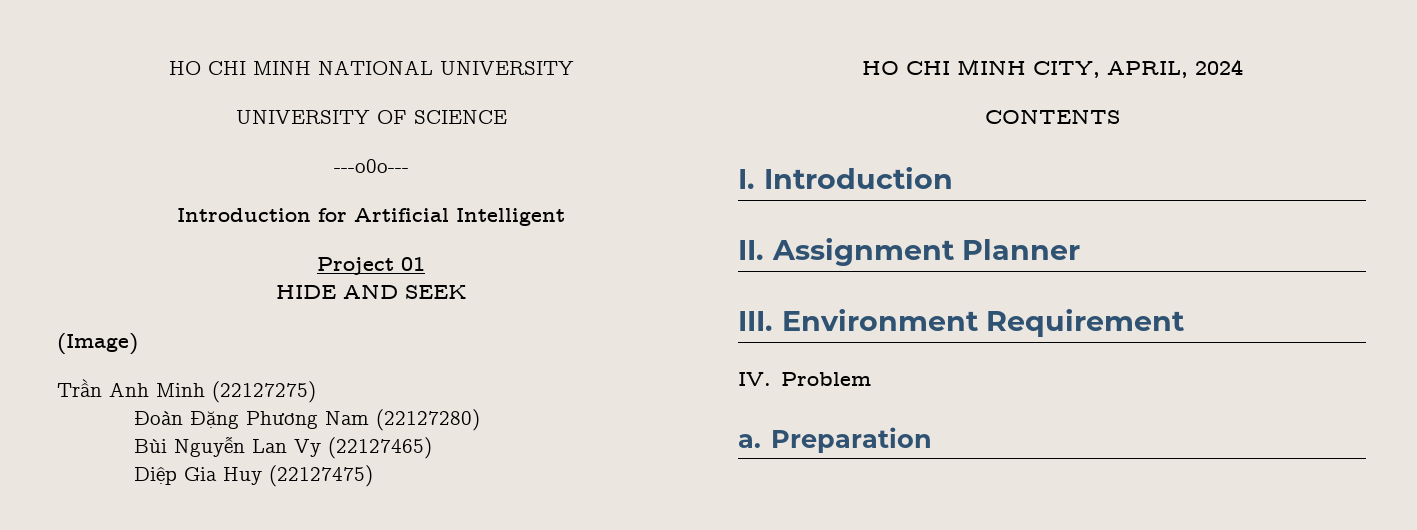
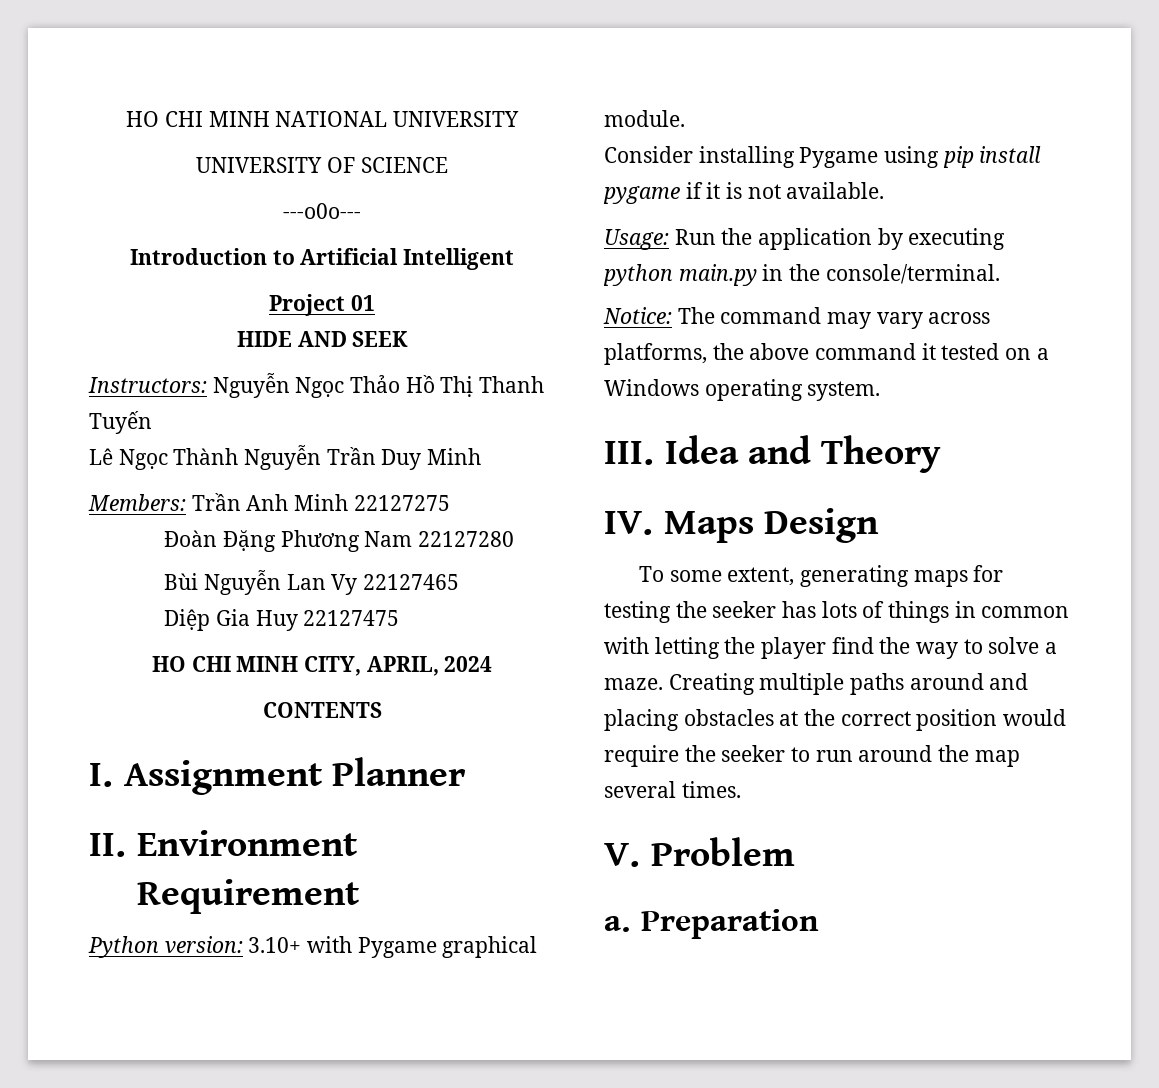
[318,208,347,222] for -> [272,250,295,265] to
[57,333,138,355] (Image) // -> [88,373,545,398] [89,411,152,434] [89,445,482,470] [88,494,186,511] Instructors: Nguyễn Ngọc Thảo Hồ Thị Thanh Tuyến // Lê Ngọc Thành Nguyễn Trần Duy Minh // Members:
[212,381,316,403] (22127275) -> [353,495,450,511] 22127275
[376,409,481,431] (22127280) -> [417,531,514,547] 22127280
[328,437,433,459] (22127465) -> [362,574,459,590] 22127465
[269,465,374,487] (22127475) -> [303,610,400,626] 22127475
[764,167,954,189] [738,240,763,260] Introduction // II. -> (113, 775) none
[738,311,772,331] III. -> [89,833,126,857] II.
[738,372,771,386] IV. -> [88,936,538,958] [604,110,685,127] [604,146,1042,168] [603,182,885,204] [604,228,1006,250] [603,264,1000,286] [603,307,991,329] [604,343,1049,365] [604,379,881,401] [604,435,942,473] [604,508,879,543] [639,565,1004,587] [604,601,1070,623] [604,637,1058,659] [604,673,1029,695] [604,709,1067,731] [604,745,1020,767] [604,781,741,798] [604,843,640,867] Python version: 3.10+ with Pygame graphical module. // Consider installing Pygame using pip install pygame if it is not available. // Usage: Run the application by executing python main.py in the console/terminal. // Notice: The command may vary across platforms, the above command it tested on a Windows operating system. // III. Idea and Theory // IV. Maps Design // To some extent, generating maps for testing the seeker has lots of things in common with letting the player find the way to solve a maze. Creating multiple paths around and placing obstacles at the correct position would require the seeker to run around the map several times. // V.

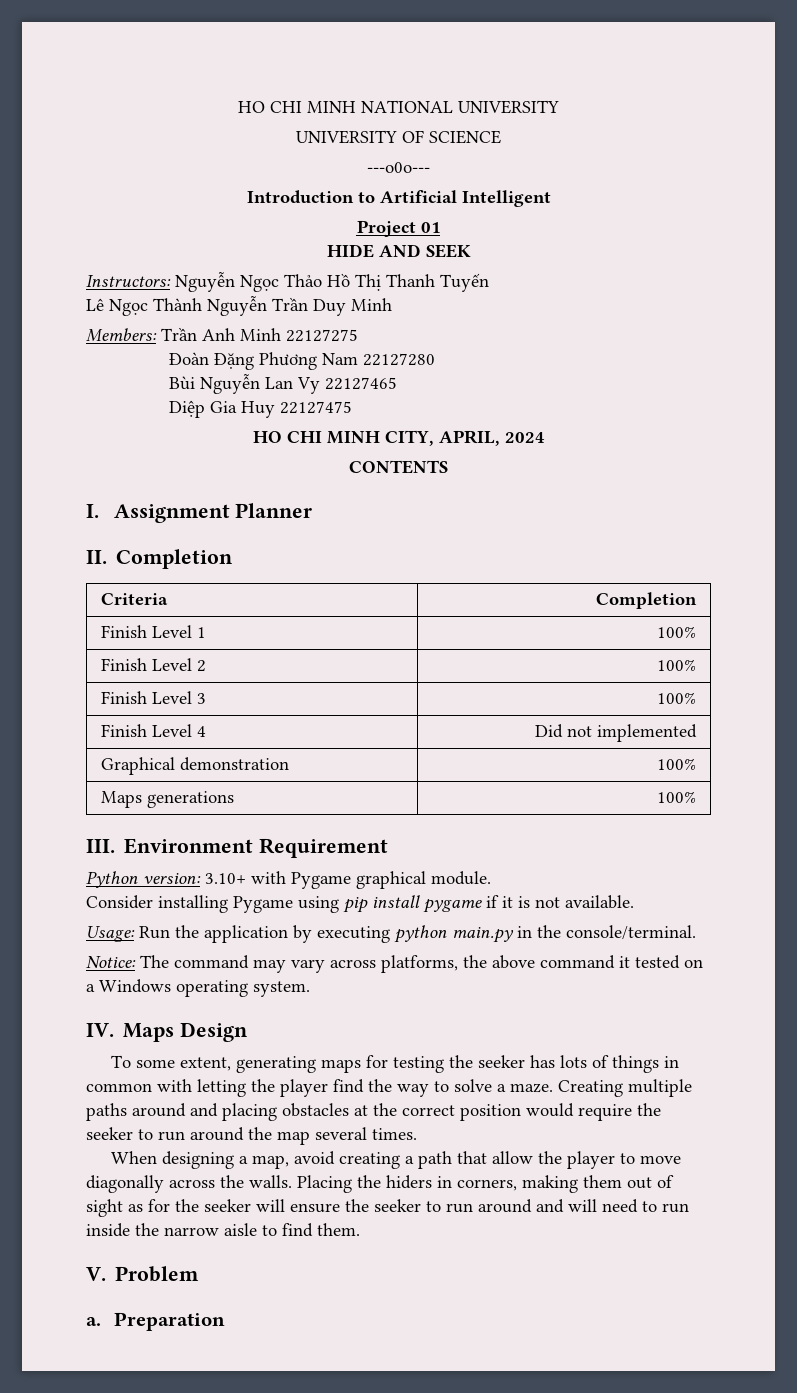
(126, 845) none -> [116,549,234,569] [100,593,168,605] [596,592,698,609] [100,625,206,638] [657,626,697,638] [100,658,206,672] [657,659,697,671] [100,691,206,704] [657,692,697,704] [100,724,206,737] [535,724,698,742] [100,757,289,775] [657,758,697,770] [100,791,234,808] [657,791,697,803] [86,839,115,853] Completion // Criteria | Completion // Finish Level 1 | 100% // Finish Level 2 | 100% // Finish Level 3 | 100% // Finish Level 4 | Did not implemented // Graphical demonstration | 100% // Maps generations | 100% // III.
[604,435,942,473] // III. Idea and Theory -> (310, 989) none
(741, 789) none -> [111,1151,682,1169] [86,1175,674,1193] [86,1199,689,1217] [86,1223,360,1237] // When designing a map, avoid creating a path that allow the player to move diagonally across the walls. Placing the hiders in corners, making them out of sight as for the seeker will ensure the seeker to run around and will need to run inside the narrow aisle to find them.

